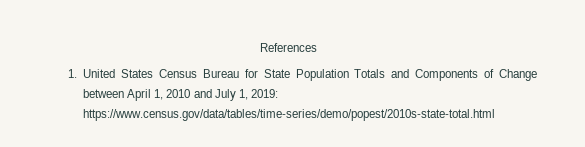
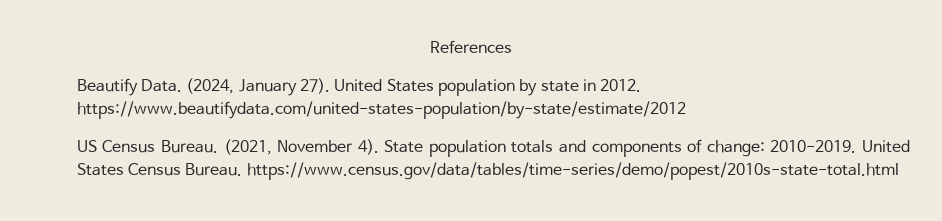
[68,69,537,81] [83,89,278,101] 1. United States Census Bureau for State Population Totals and Components of Change between April 1, 2010 and July 1, 2019: -> [76,78,642,96] [76,101,686,119] [76,139,910,157] [76,163,243,176] Beautify Data. (2024, January 27). United States population by state in 2012. https://www.beautifydata.com/united-states-population/by-state/estimate/2012 // US Census Bureau. (2021, November 4). State population totals and components of change: 2010-2019. United States Census Bureau.

